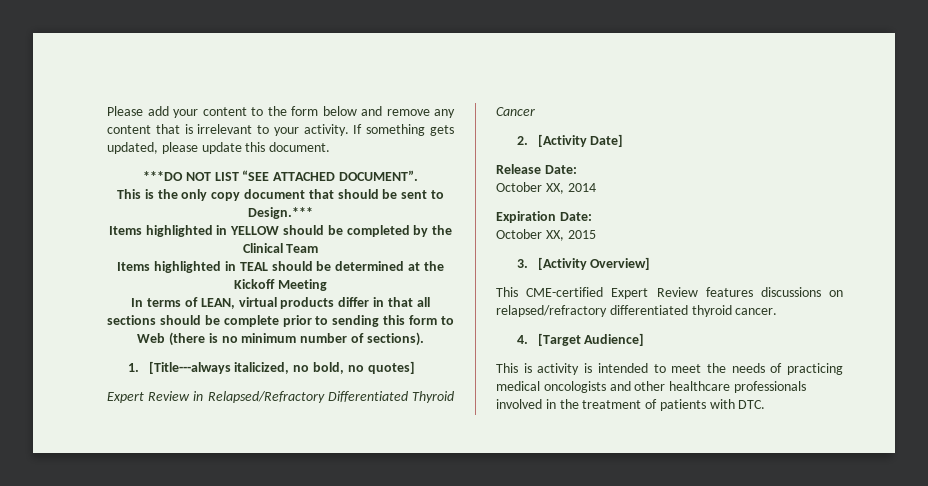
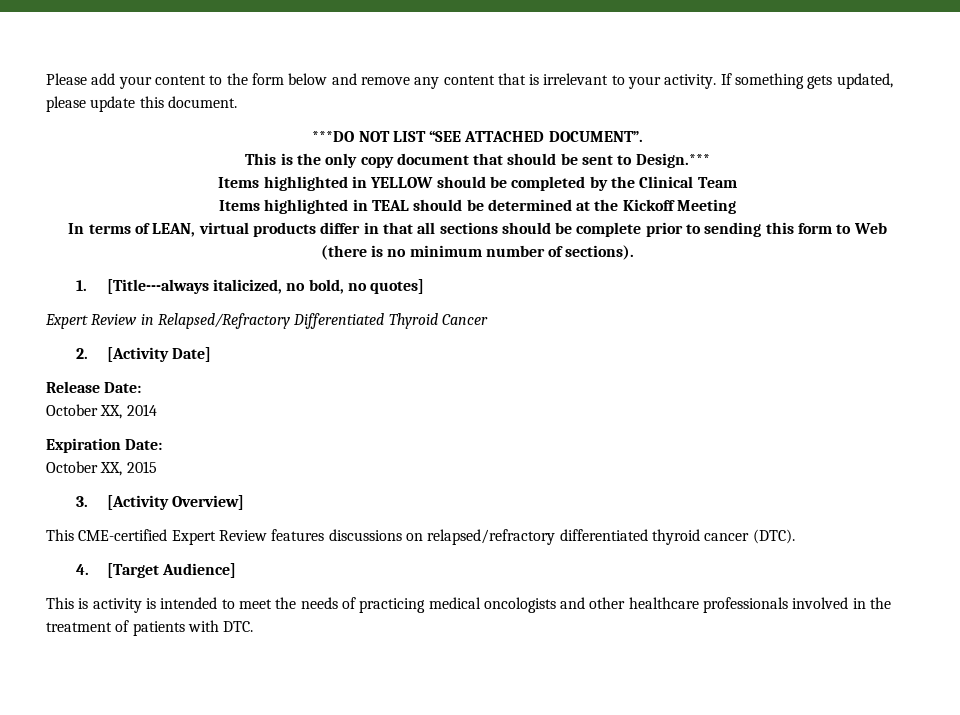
[735,308,778,315] cancer. -> [704,529,795,544] cancer (DTC).

